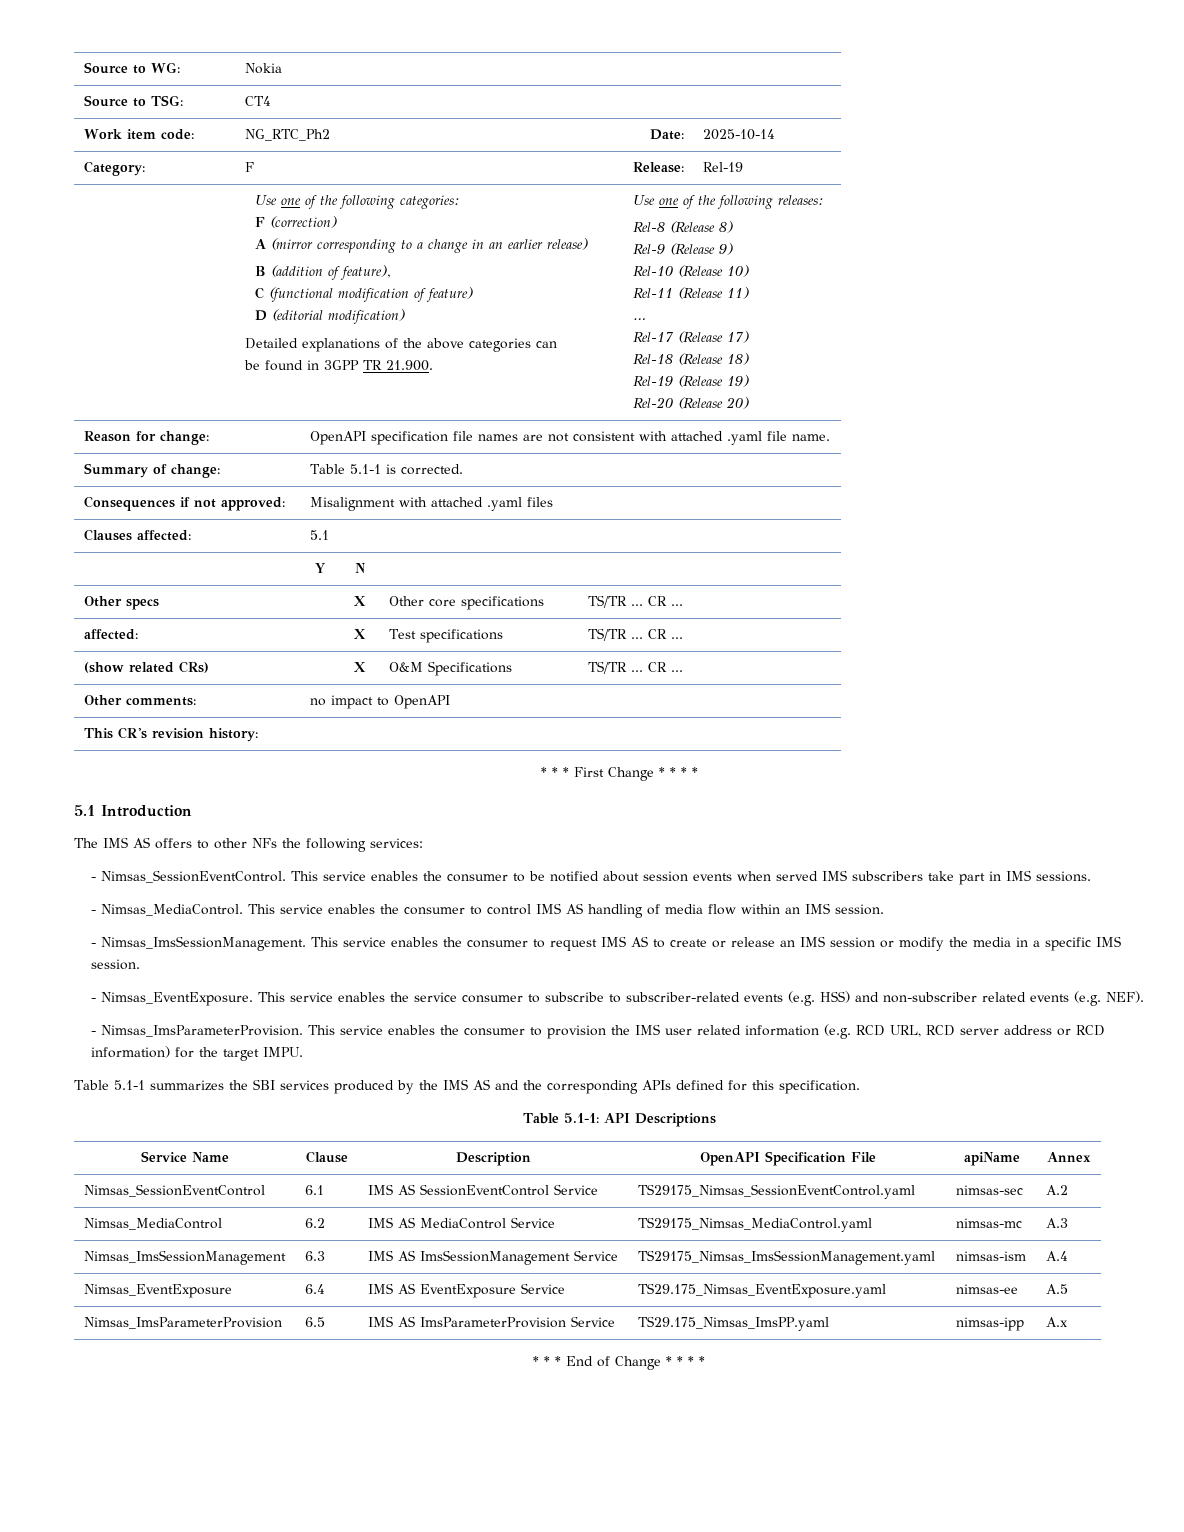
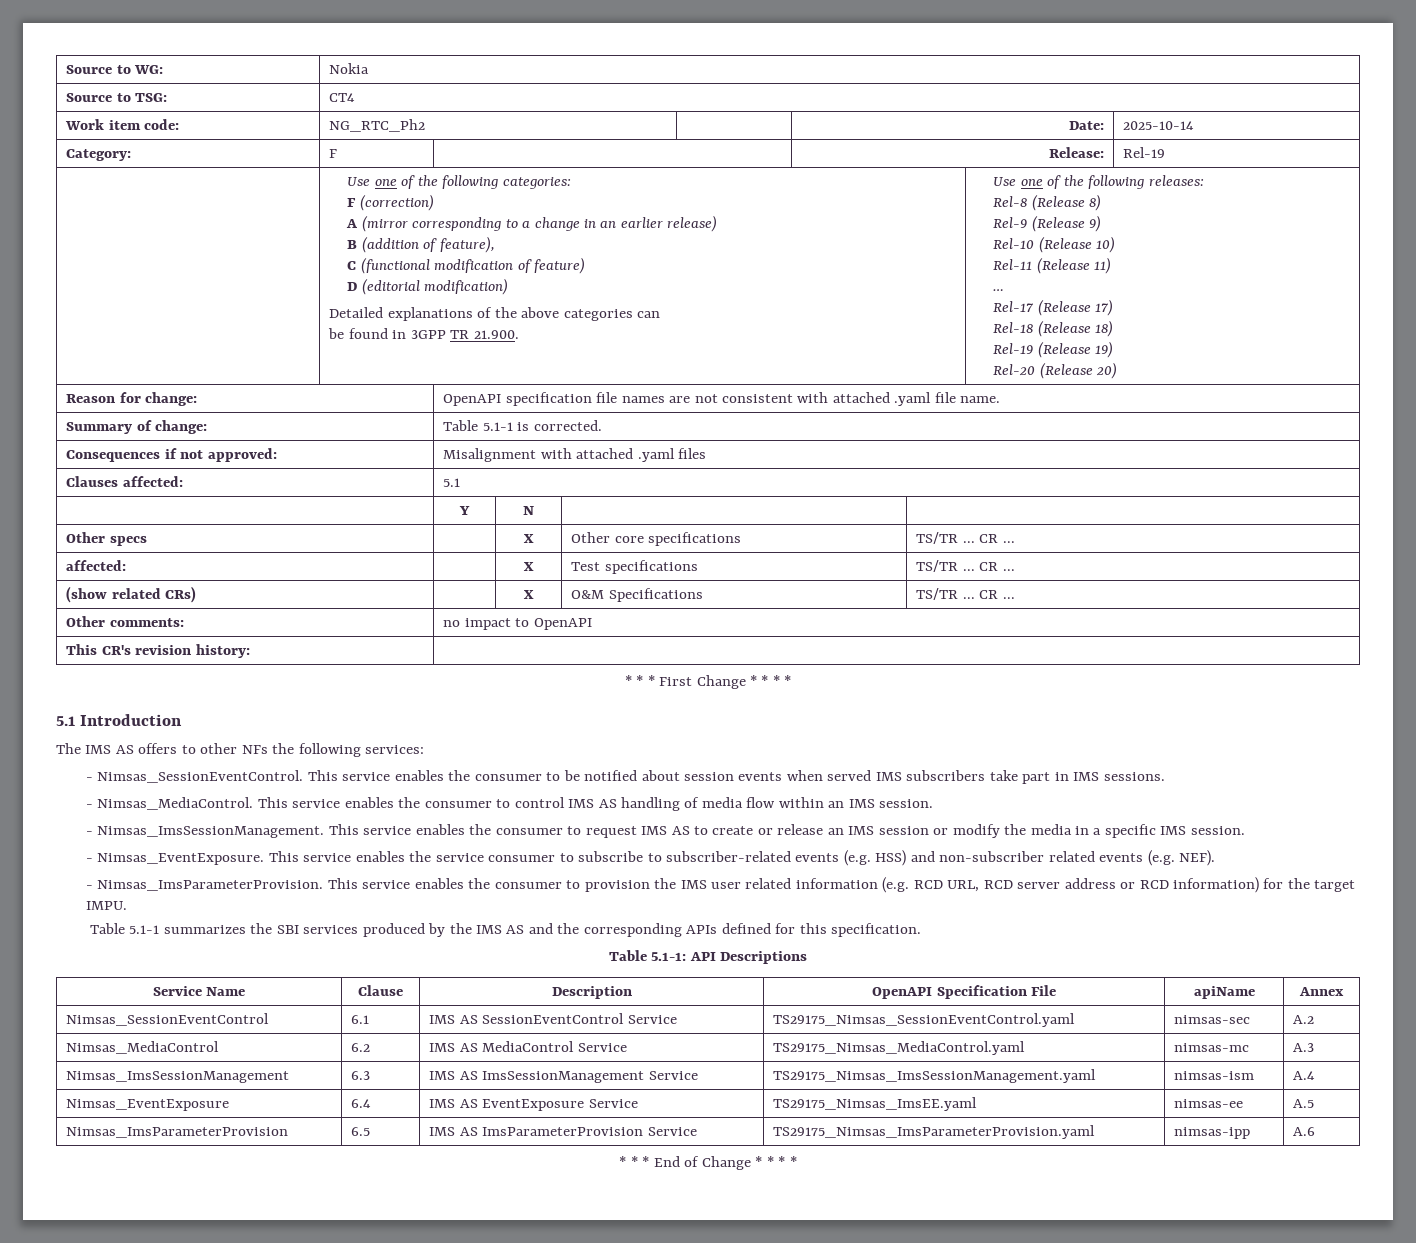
[637,1283,886,1298] TS29.175_Nimsas_EventExposure.yaml -> [773,1097,978,1111] TS29175_Nimsas_ImsEE.yaml
[637,1316,829,1331] TS29.175_Nimsas_ImsPP.yaml -> [773,1125,1096,1139] TS29175_Nimsas_ImsParameterProvision.yaml
[1045,1317,1068,1327] A.x -> [1293,1127,1316,1136] A.6

